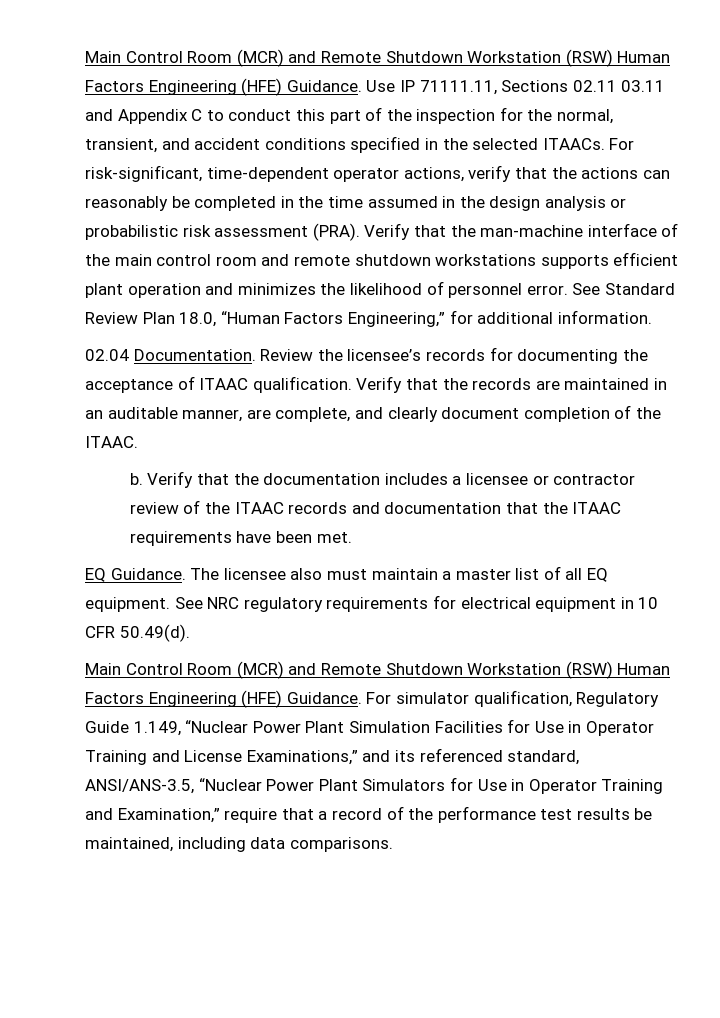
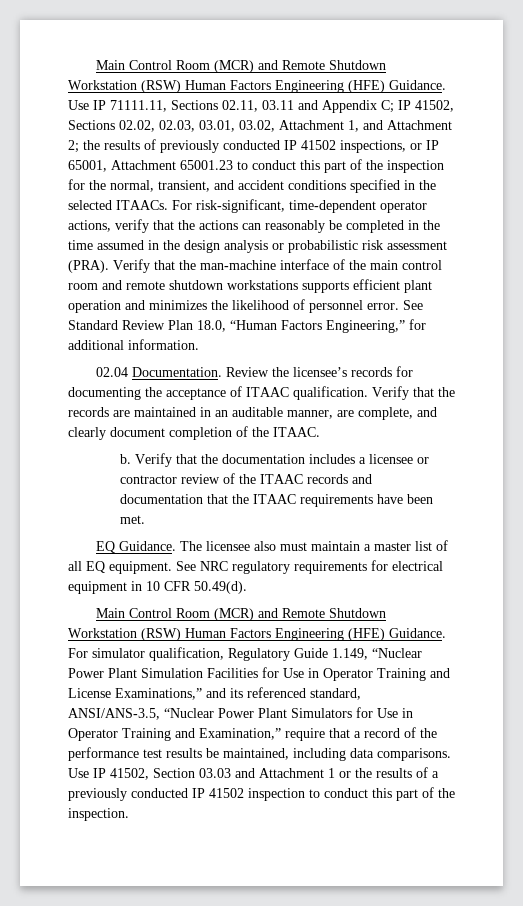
[572,80,617,92] 02.11 -> [222,100,258,112] 02.11,
[191,109,203,121] C -> [381,100,454,113] [68,120,452,132] [68,139,439,153] [68,160,233,172] C; IP 41502, Sections 02.02, 02.03, 03.01, 03.02, Attachment 1, and Attachment 2; the results of previously conducted IP 41502 inspections, or IP 65001, Attachment 65001.23
(393, 844) none -> [68,767,439,780] [68,787,455,801] [68,808,129,821] Use IP 41502, Section 03.03 and Attachment 1 or the results of a previously conducted IP 41502 inspection to conduct this part of the inspection.

